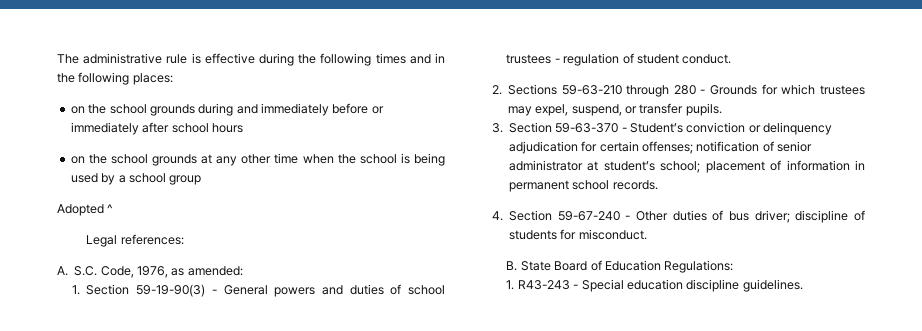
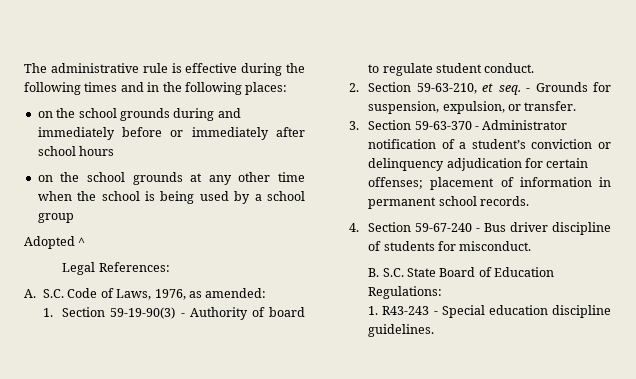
[120,234,184,245] references: -> [98,262,170,272] References:
[100,266,134,278] Code, -> [67,288,152,300] Code of Laws,
[223,284,445,297] [506,53,732,66] [491,84,865,97] [507,103,722,116] General powers and duties of school trustees - regulation of student conduct. // 2. Sections 59-63-210 through 280 - Grounds for which trustees may expel, suspend, or transfer pupils. -> [189,307,305,320] [368,63,535,76] [349,82,611,95] [368,101,577,114] Authority of board to regulate student conduct. // 2. Section 59-63-210, et seq. - Grounds for suspension, expulsion, or transfer.
[630,123,684,133] Student’s -> [482,120,568,130] [368,139,526,149] Administrator notification of a student’s
[696,141,813,152] [508,160,701,173] notification of senior administrator at student’s school; -> (424, 183) none
[635,210,790,223] Other duties of bus driver; -> [484,222,549,232] Bus driver
(518, 266) none -> [382,268,404,277] S.C.

